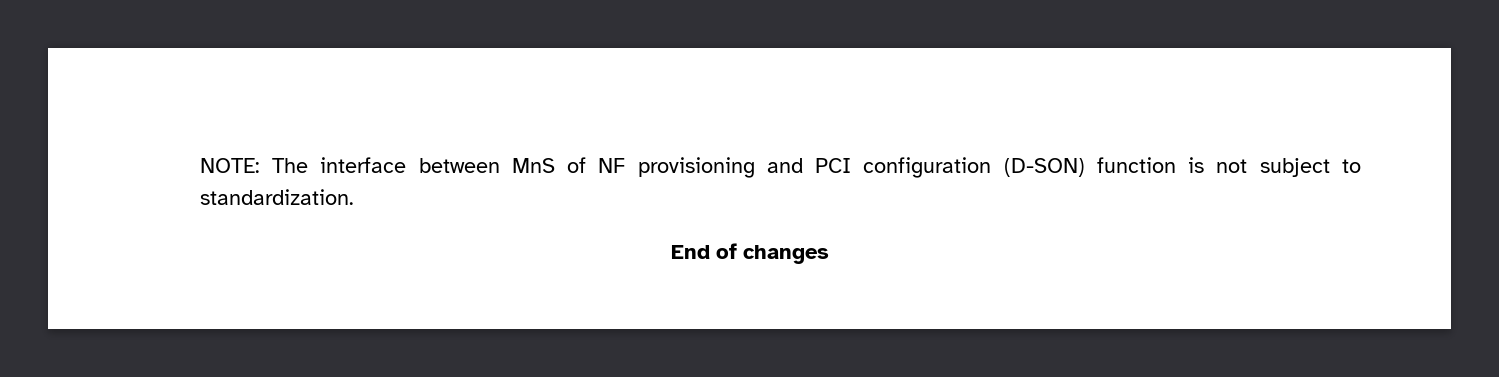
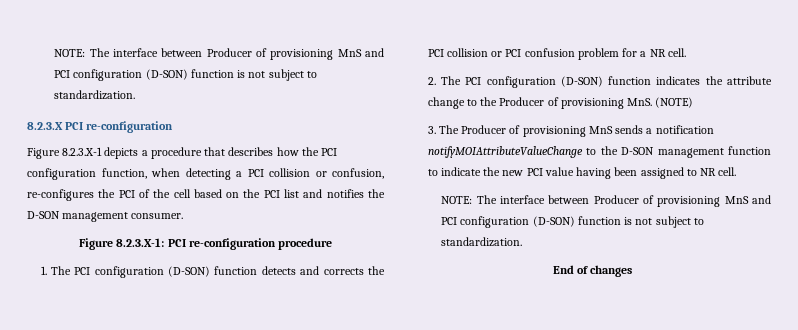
[199,157,755,178] NOTE: The interface between MnS of NF provisioning -> [54,48,384,60] [54,69,317,81] [54,90,136,100] [27,121,174,133] [27,147,338,159] [27,168,384,180] [27,189,386,201] [27,211,184,222] [79,238,332,250] [40,266,385,278] [427,48,686,60] [427,76,772,88] [427,97,694,109] [427,125,714,137] [427,146,771,158] [427,167,737,179] [441,195,749,207] NOTE: The interface between Producer of provisioning MnS and PCI configuration (D-SON) function is not subject to standardization. // 8.2.3.X PCI re-configuration // Figure 8.2.3.X-1 depicts a procedure that describes how the PCI configuration function, when detecting a PCI collision or confusion, re-configures the PCI of the cell based on the PCI list and notifies the D-SON management consumer. // Figure 8.2.3.X-1: PCI re-configuration procedure // 1. The PCI configuration (D-SON) function detects and corrects the PCI collision or PCI confusion problem for a NR cell. // 2. The PCI configuration (D-SON) function indicates the attribute change to the Producer of provisioning MnS. (NOTE) // 3. The Producer of provisioning MnS sends a notification notifyMOIAttributeValueChange to the D-SON management function to indicate the new PCI value having been assigned to NR cell. // NOTE: The interface between Producer of provisioning MnS

